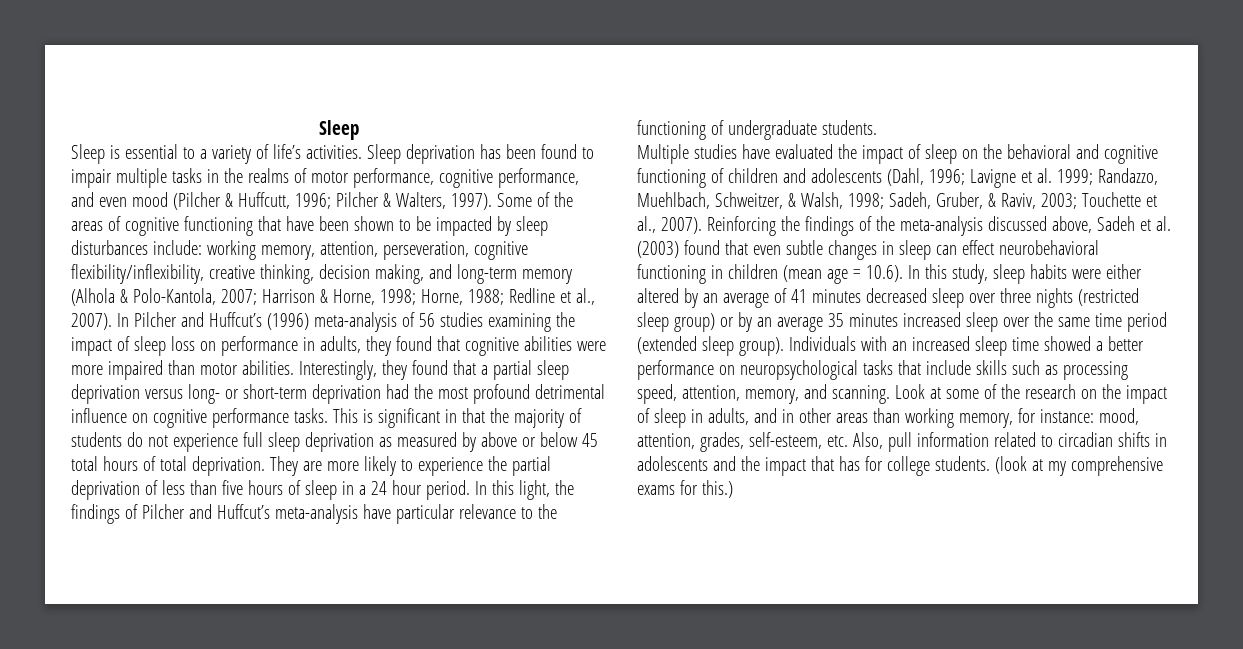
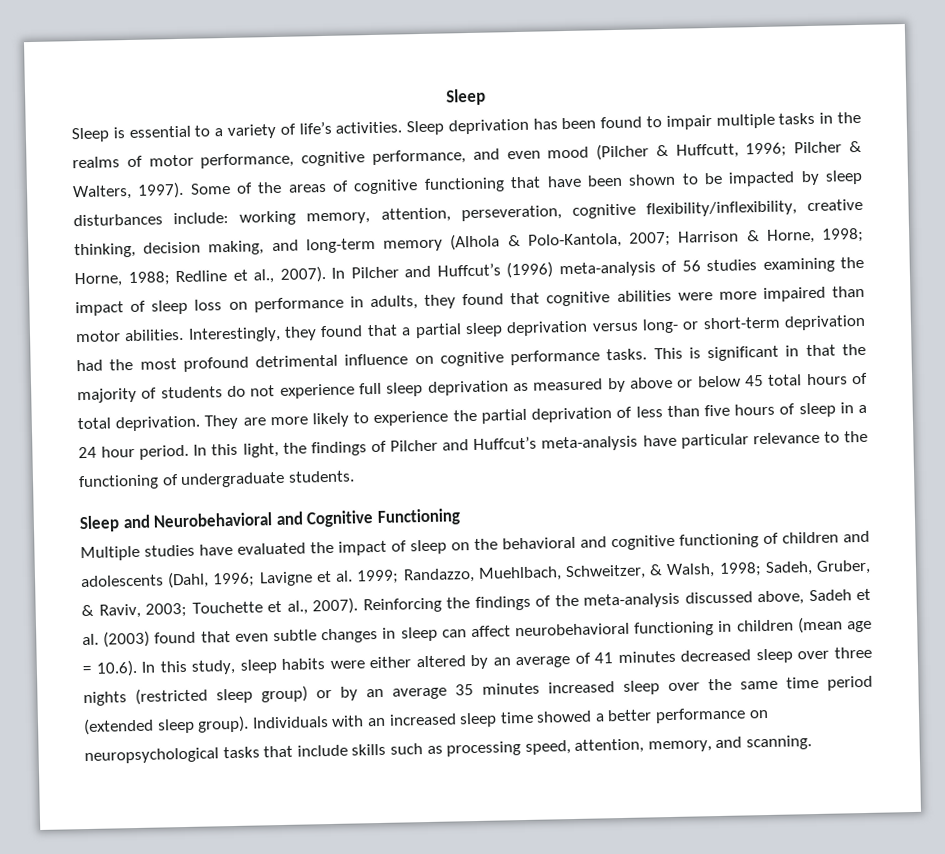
(877, 127) none -> [79,508,461,533] // Sleep and Neurobehavioral and Cognitive Functioning
[961,240,994,255] effect -> [470,625,511,638] affect
[894,384,1167,404] [637,408,1139,428] [637,432,1167,452] [637,456,1163,476] [637,480,733,498] Look at some of the research on the impact of sleep in adults, and in other areas than working memory, for instance: mood, attention, grades, self-esteem, etc. Also, pull information related to circadian shifts in adolescents and the impact that has for college students. (look at my comprehensive exams for this.) -> (813, 743) none

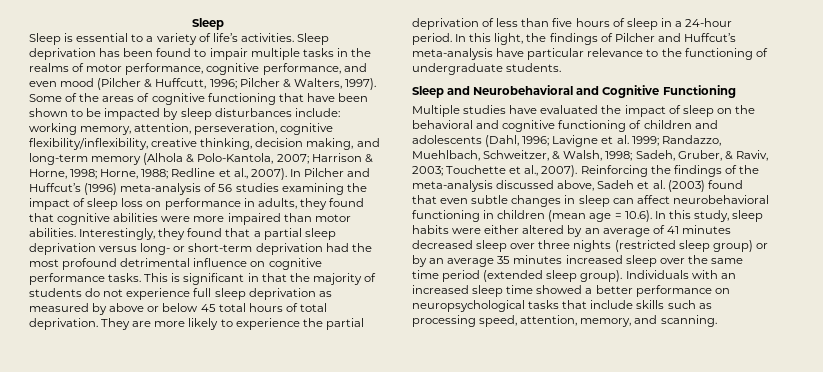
[78,445,136,459] 24 hour -> [685,18,733,27] 24-hour

